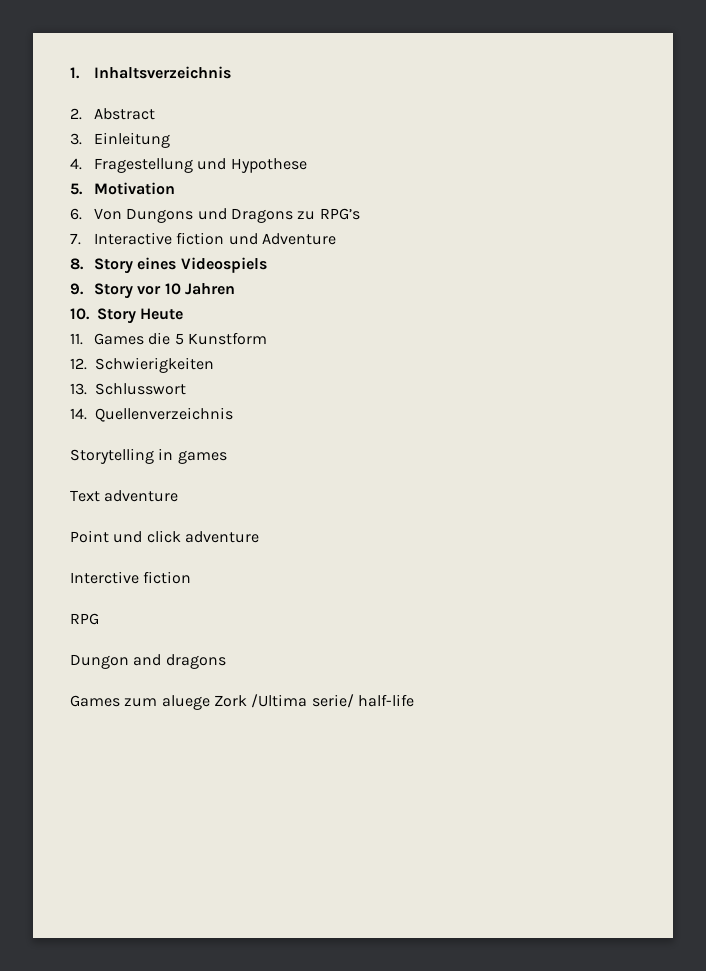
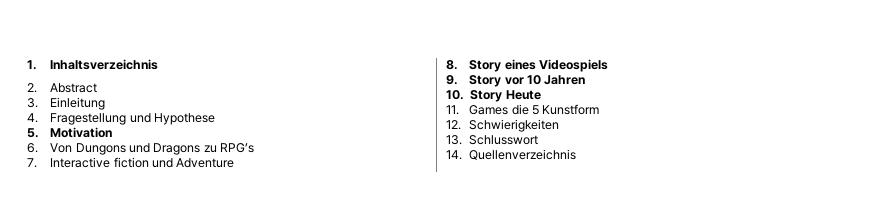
[70,448,227,464] [70,490,179,502] [70,530,259,543] [70,571,192,584] [70,613,99,625] [70,654,226,669] [70,694,414,710] // Storytelling in games // Text adventure // Point und click adventure // Interctive fiction // RPG // Dungon and dragons // Games zum aluege Zork /Ultima serie/ half-life -> (577, 154) none

